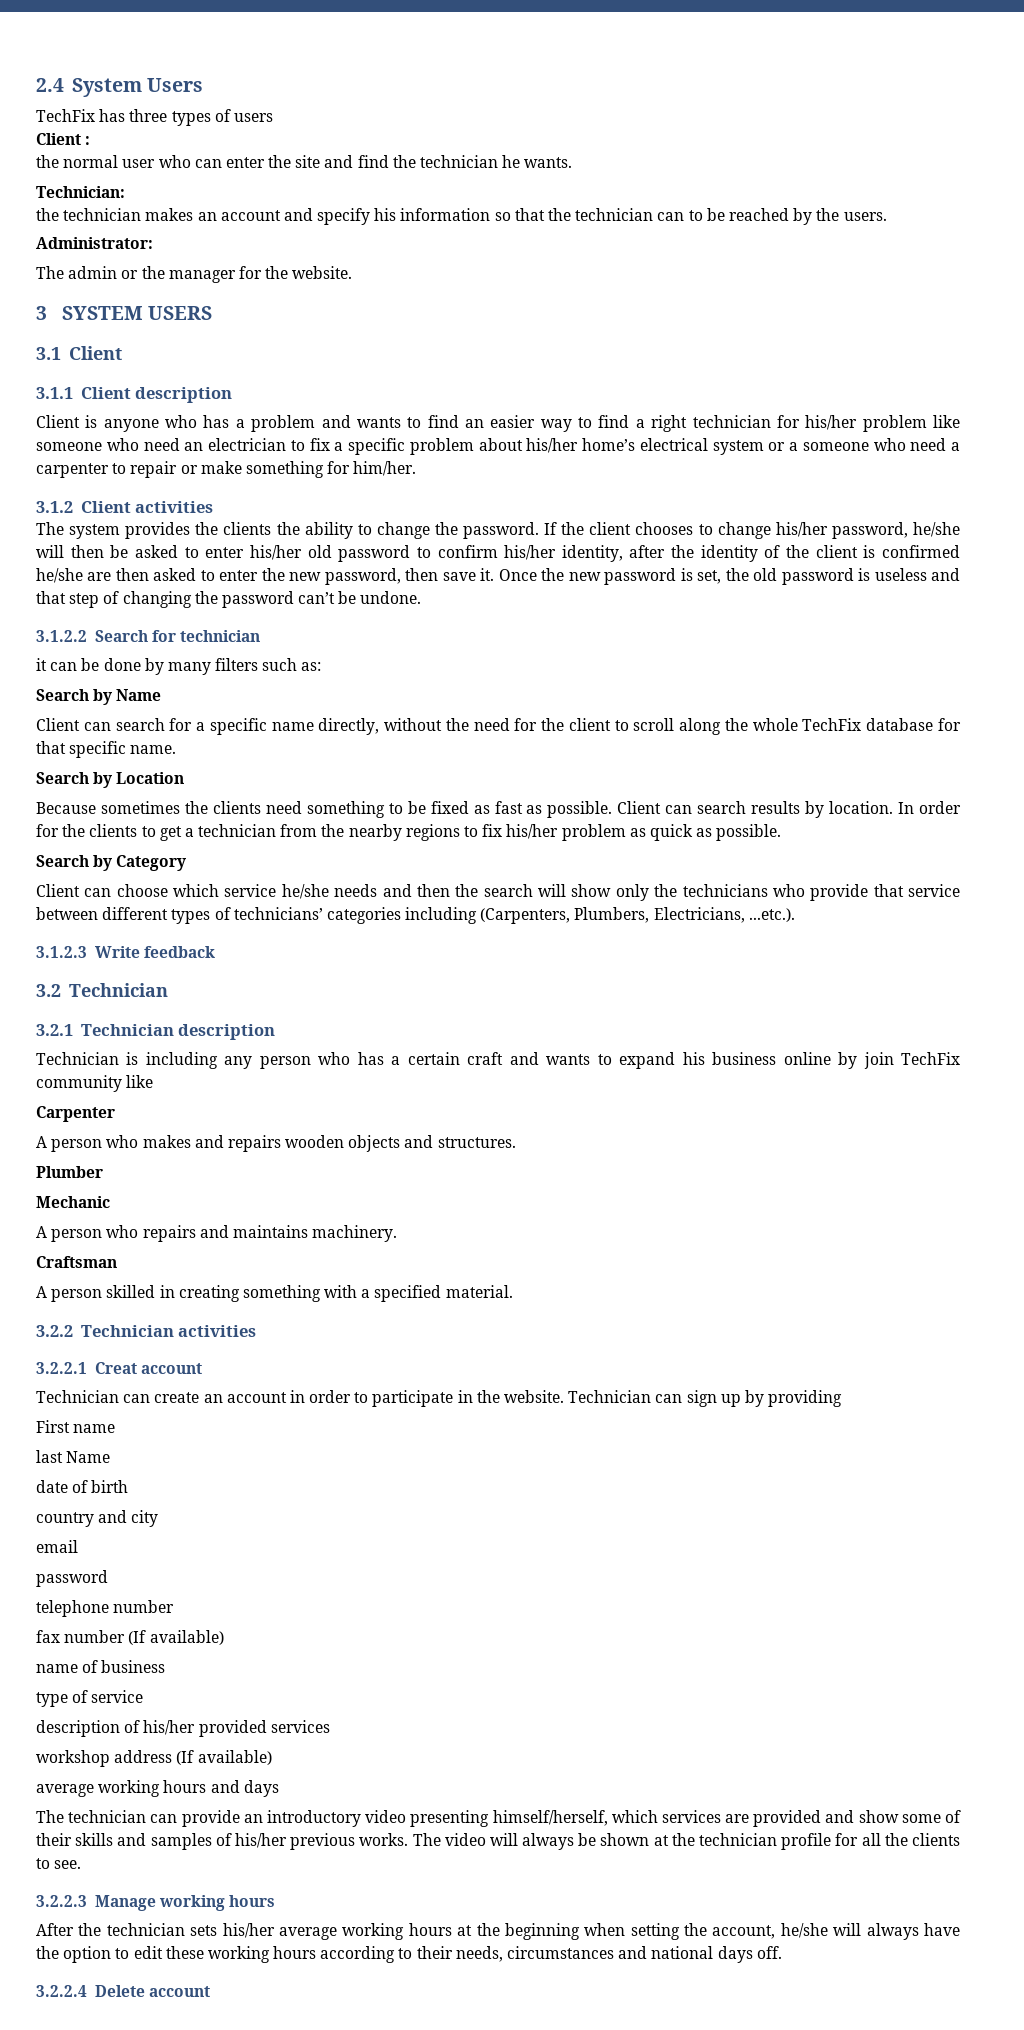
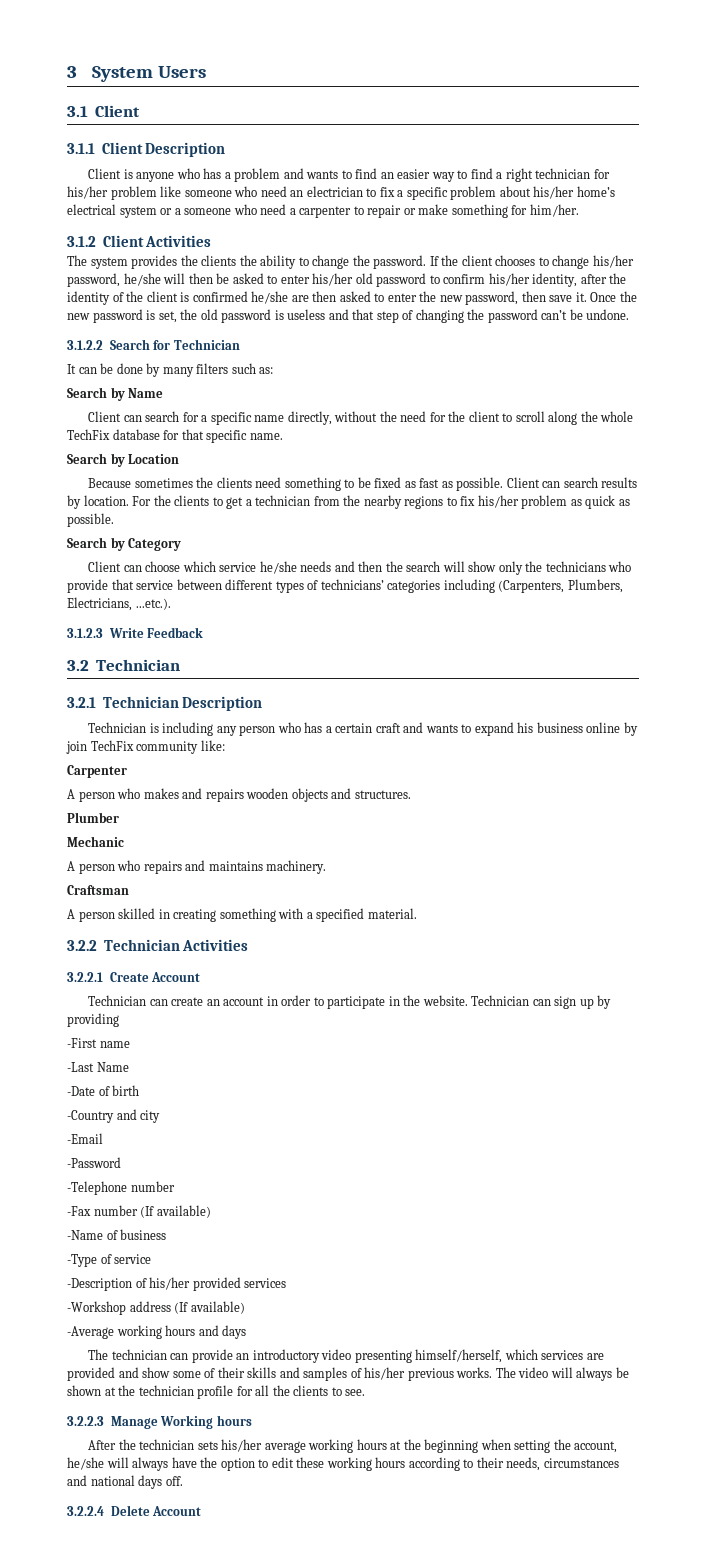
[36,78,64,92] 2.4 -> [67,66,77,78] 3
[36,109,273,126] [36,133,91,145] [36,155,573,168] [36,186,125,198] [36,208,887,225] [36,237,153,249] [36,266,353,283] [36,306,213,320] // TechFix has three types of users // Client : // the normal user who can enter the site and find the technician he wants. // Technician: // the technician makes an account and specify his information so that the technician can to be reached by the users. // Administrator: // The admin or the manager for the website. // 3 SYSTEM USERS -> (206, 72) none
[135,387,233,403] description -> [145,142,226,157] Description
[135,501,214,513] activities -> [145,235,212,247] Activities
[180,630,261,642] [36,658,47,671] technician // it -> [173,339,240,350] [67,364,76,374] Technician // It
[898,801,962,814] [36,824,59,837] In order for -> [132,496,152,506] For
[143,946,215,958] feedback -> [147,627,204,638] Feedback
[178,1024,276,1040] description -> [182,696,263,711] Description
[126,1075,154,1088] like -> [200,740,225,751] like:
[178,1325,257,1337] activities -> [182,939,249,951] Activities
[94,1362,202,1374] Creat account -> [109,972,201,982] Create Account
[36,1420,70,1433] First -> [67,1038,97,1048] -First
[36,1450,111,1463] [36,1480,68,1493] last Name // date -> [67,1062,129,1072] [67,1086,95,1096] -Last Name // -Date
[36,1512,94,1527] country -> [67,1110,114,1123] -Country
[36,1540,78,1553] [36,1570,108,1587] [36,1600,109,1617] email // password // telephone -> [67,1133,103,1144] [67,1157,121,1168] [67,1181,127,1195] -Email // -Password // -Telephone
[36,1630,60,1643] fax -> [67,1206,91,1216] -Fax
[36,1664,78,1673] name -> [67,1230,103,1240] -Name
[36,1692,68,1707] type -> [67,1254,97,1267] -Type
[36,1720,120,1737] description -> [67,1278,132,1291] -Description
[36,1750,110,1767] workshop -> [67,1301,126,1315] -Workshop
[36,1784,94,1797] average -> [67,1326,114,1339] -Average
[158,1895,225,1911] working -> [160,1415,214,1429] Working
[148,1986,210,1997] account -> [152,1506,202,1516] Account

